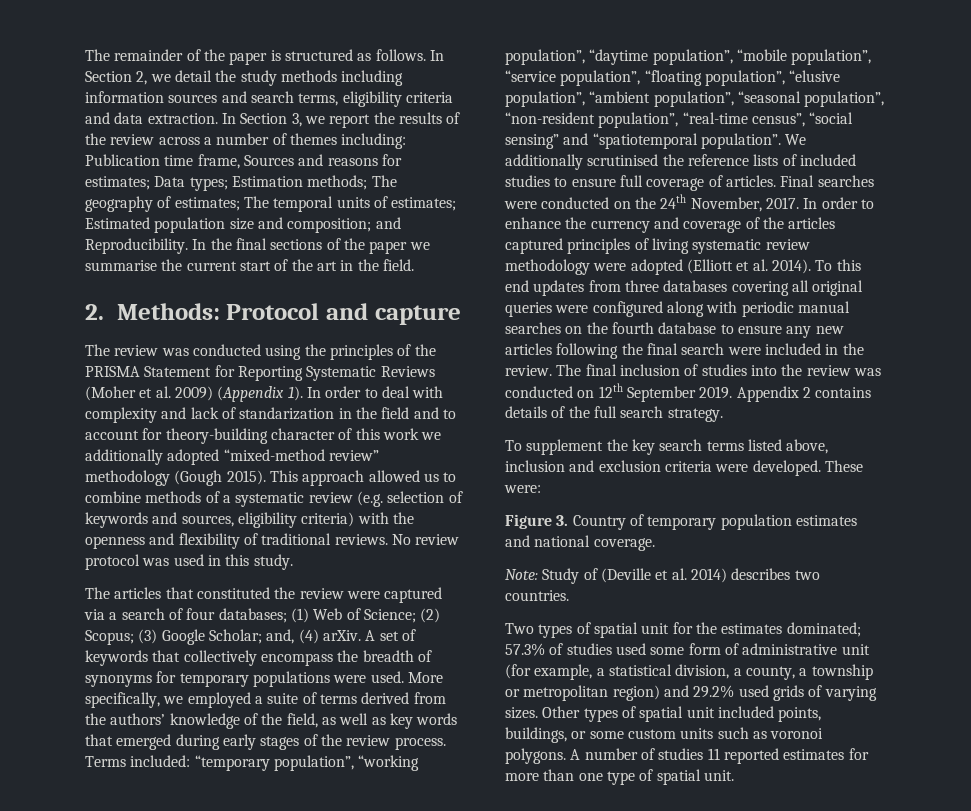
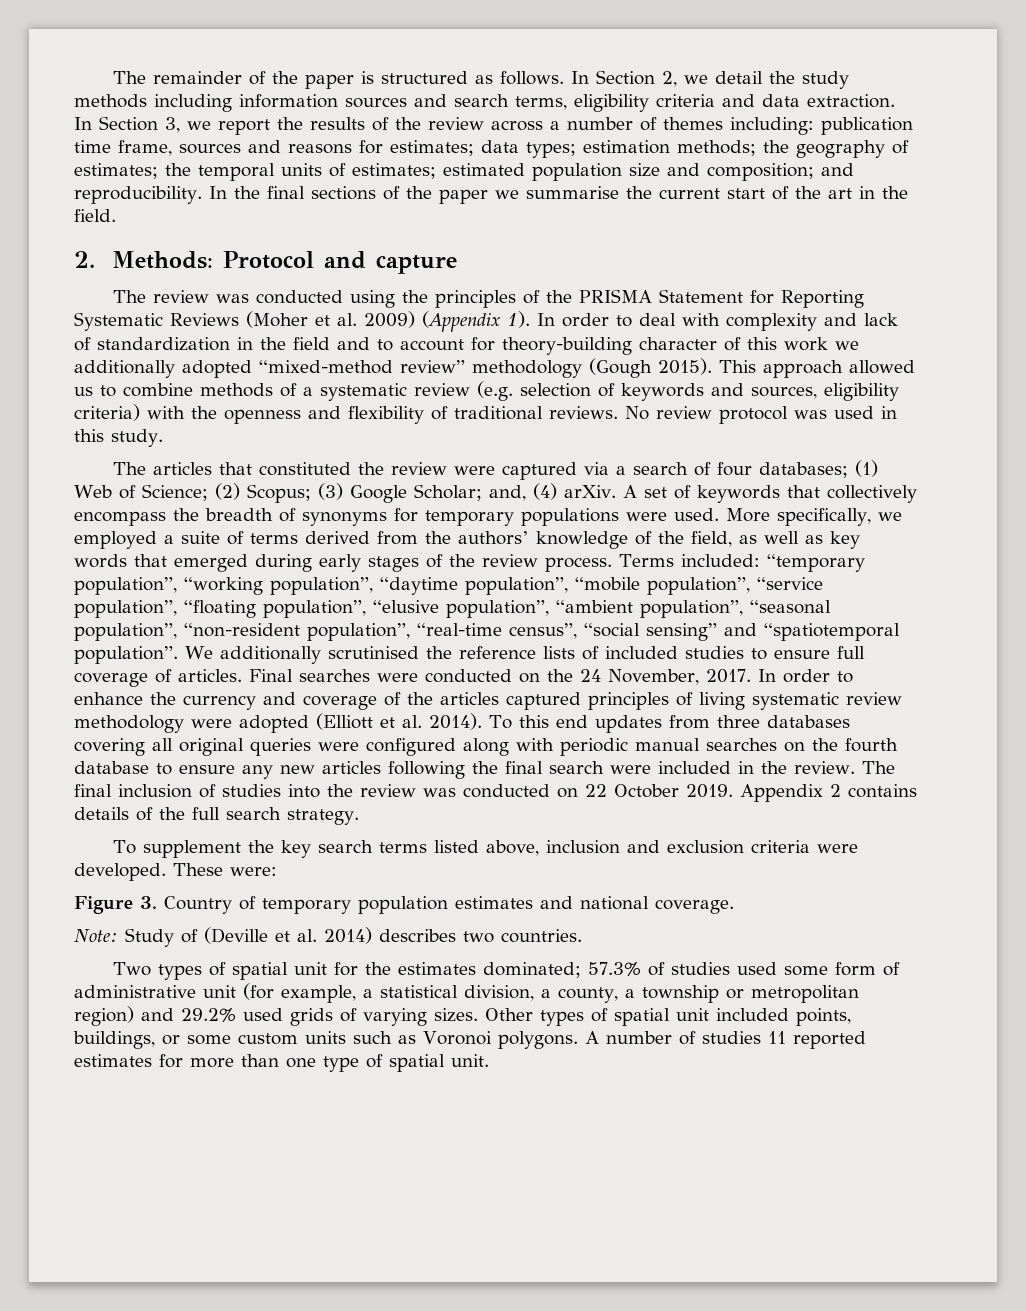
[85,154,160,166] Publication -> [821,117,913,135] publication
[243,155,294,166] Sources -> [179,143,241,154] sources
[154,175,397,191] Data types; Estimation methods; The -> [481,140,789,158] data types; estimation methods; the
[243,196,269,208] The -> [165,163,191,176] the
[85,217,150,229] Estimated -> [443,163,525,176] estimated
[85,238,188,254] Reproducibility. -> [74,186,202,204] reproducibility.
[239,407,335,420] standarization -> [97,337,230,351] standardization
[660,194,687,209] 24th -> [580,669,601,682] 24
[598,383,696,402] 12th September -> [585,784,679,798] 22 October
[770,728,824,739] voronoi -> [423,1031,492,1045] Voronoi

